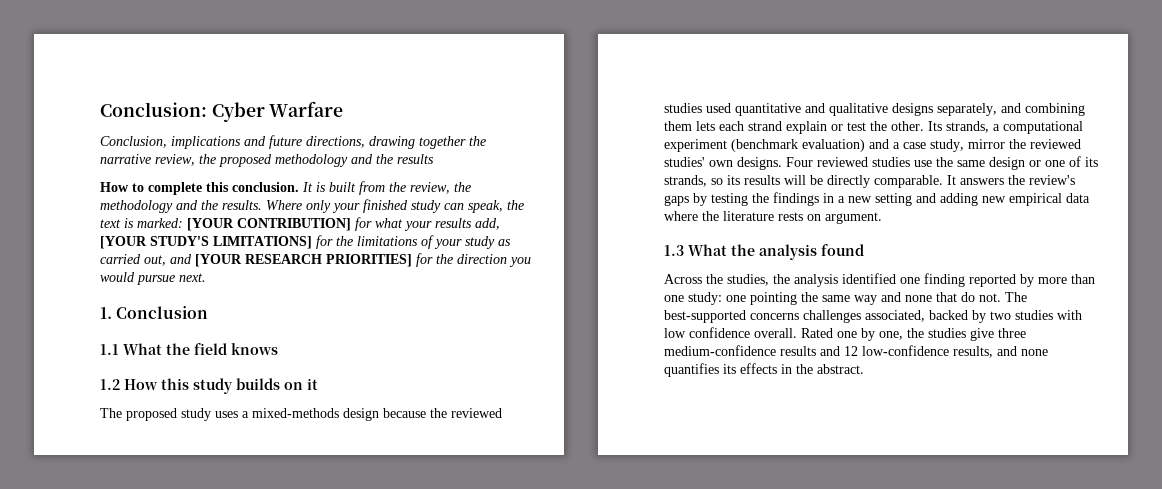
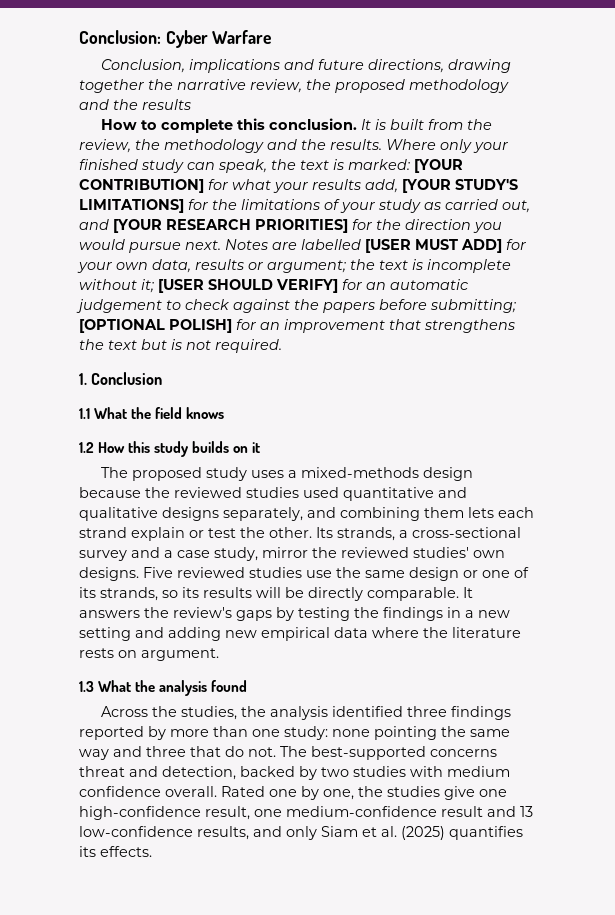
(206, 277) none -> [225,239,527,253] [77,259,511,273] [79,279,469,293] [76,299,516,313] [79,319,515,333] [79,339,282,353] Notes are labelled [USER MUST ADD] for your own data, results or argument; the text is incomplete without it; [USER SHOULD VERIFY] for an automatic judgement to check against the papers before submitting; [OPTIONAL POLISH] for an improvement that strengthens the text but is not required.
[1003,121,1083,134] [664,139,865,152] computational experiment (benchmark evaluation) -> [412,527,521,538] [79,550,127,561] cross-sectional survey
[786,157,813,167] Four -> [143,567,173,578] Five
[900,273,965,287] one finding -> [406,706,511,720] three findings
[688,292,746,305] study: one -> [284,726,370,740] study: none
[881,292,932,302] and none -> [113,746,186,757] and three
[803,310,925,323] challenges associated, -> [79,766,236,780] threat and detection,
[664,328,686,338] low -> [447,766,510,777] medium
[998,328,1026,338] [664,345,1048,358] [664,363,864,377] three medium-confidence results and 12 low-confidence results, and none quantifies its effects in the abstract. -> [479,789,507,797] [79,806,533,820] [79,826,523,840] [79,846,152,857] one high-confidence result, one medium-confidence result and 13 low-confidence results, and only Siam et al. (2025) quantifies its effects.

